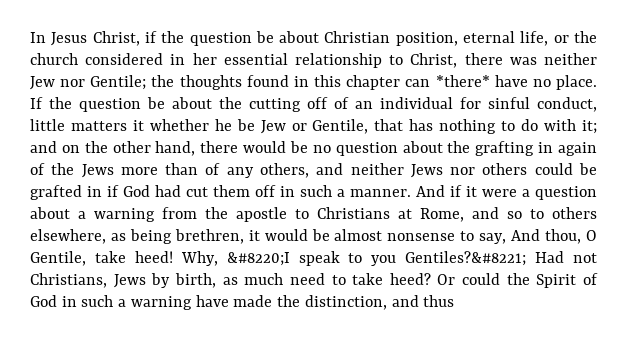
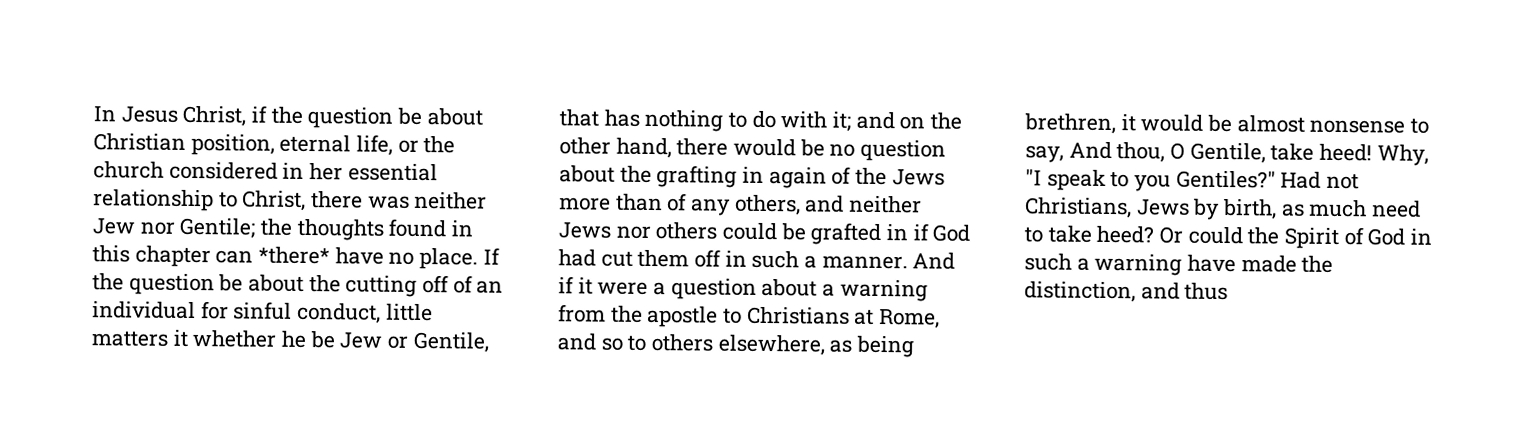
[226,252,290,266] &#8220;I -> [1025,169,1042,186] "I
[405,251,527,266] Gentiles?&#8221; -> [1175,170,1276,189] Gentiles?"

